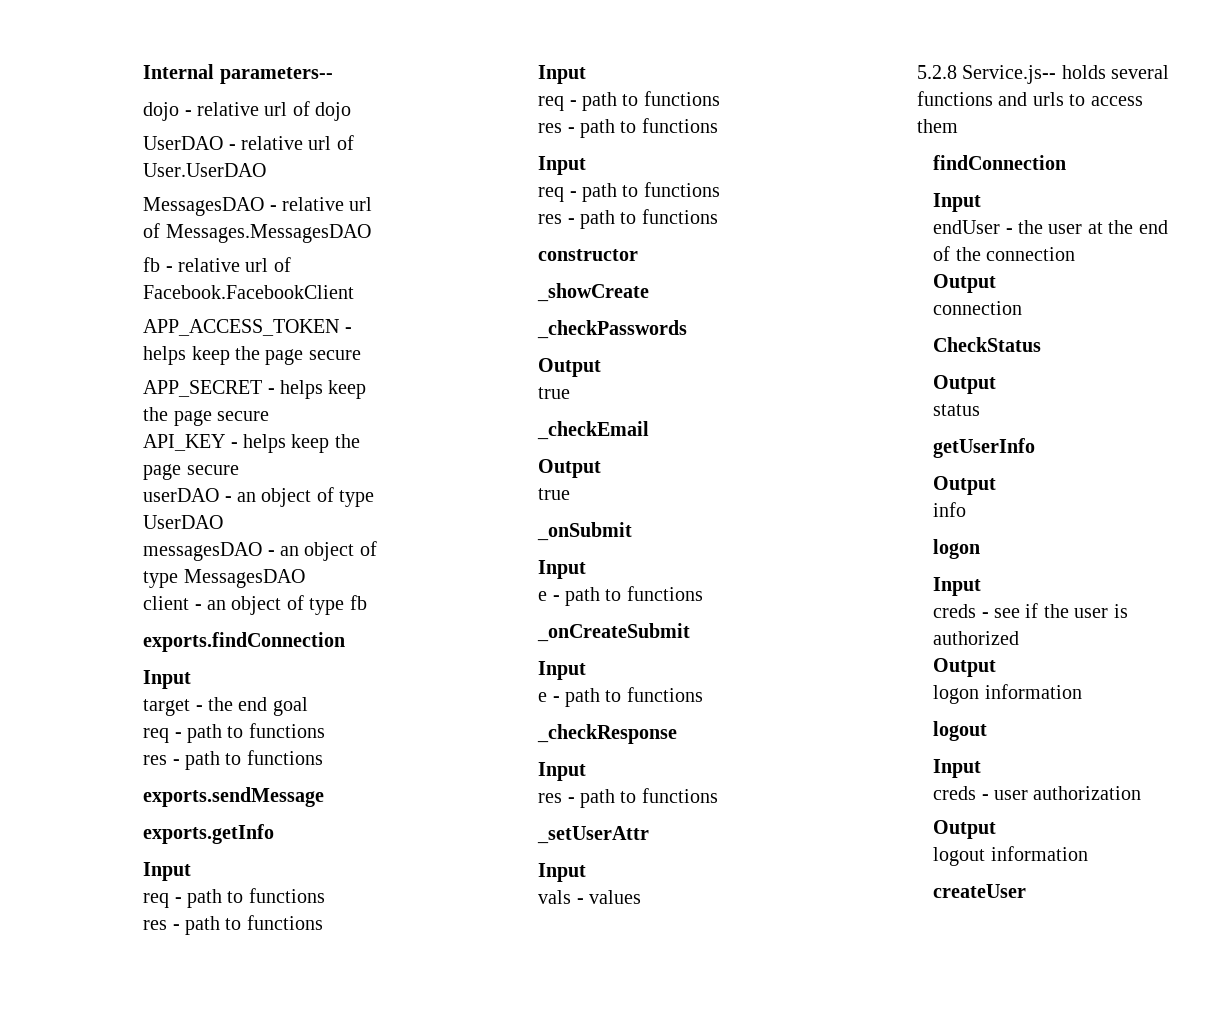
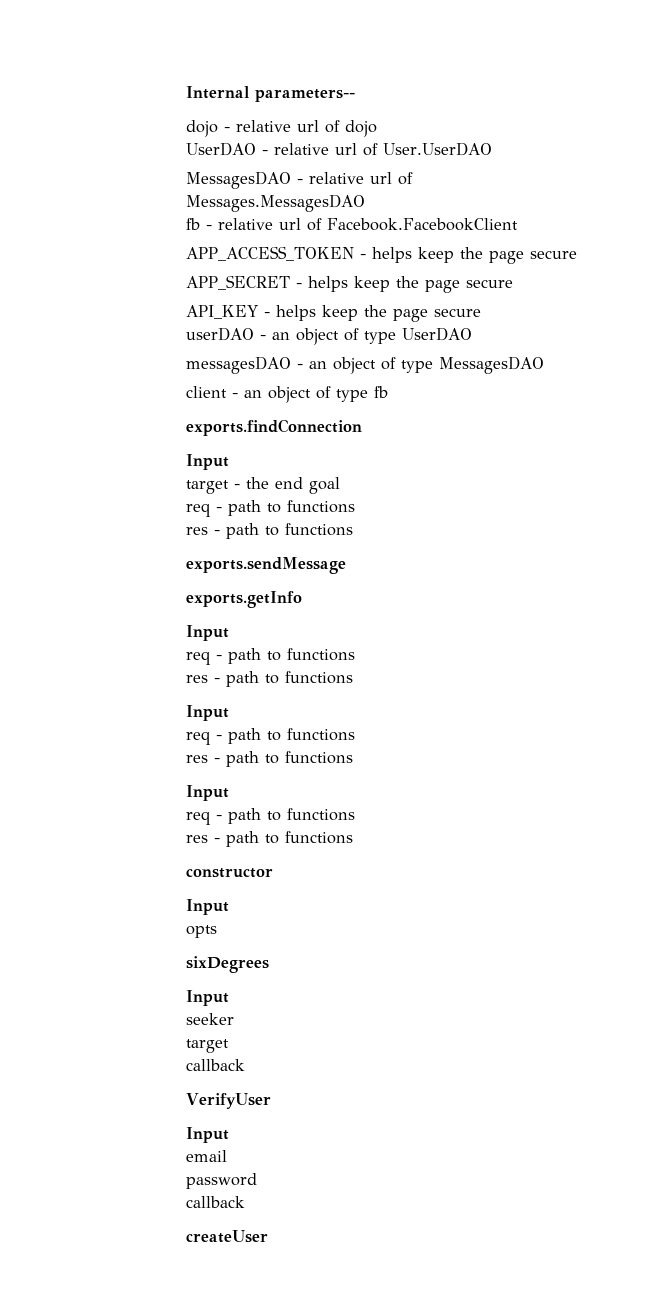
[537,283,650,302] [537,320,688,339] [538,358,602,377] [538,387,571,399] [537,421,650,440] [538,459,602,478] [538,488,571,500] [537,522,633,541] [538,560,587,579] [538,586,703,606] [537,623,691,642] [538,661,587,680] [538,687,703,707] [537,724,678,744] [538,762,587,781] [538,788,718,808] [537,826,650,844] [538,863,587,882] [538,890,641,904] [917,65,1170,84] [917,91,1143,106] [917,119,959,133] [933,155,1067,170] [933,193,982,212] [933,220,1168,234] [933,246,1075,261] [933,274,997,293] [933,301,1023,315] [933,337,1042,352] [933,375,997,394] [933,404,981,416] [933,438,1036,458] [933,476,997,495] [933,502,967,517] [933,539,981,559] [933,577,982,596] [933,603,1128,618] [933,631,1020,645] [933,658,997,677] [933,684,1082,704] [933,721,988,741] [933,759,982,778] [933,786,1142,800] [933,820,997,839] [933,846,1088,866] _showCreate // _checkPasswords // Output // true // _checkEmail // Output // true // _onSubmit // Input // e - path to functions // _onCreateSubmit // Input // e - path to functions // _checkResponse // Input // res - path to functions // _setUserAttr // Input // vals - values // 5.2.8 Service.js-- holds several functions and urls to access them // findConnection // Input // endUser - the user at the end of the connection // Output // connection // CheckStatus // Output // status // getUserInfo // Output // info // logon // Input // creds - see if the user is authorized // Output // logon information // logout // Input // creds - user authorization // Output // logout information -> [186,899,230,915] [186,925,218,938] [186,956,270,973] [186,990,230,1006] [186,1013,235,1025] [186,1039,230,1053] [186,1059,246,1071] [186,1093,272,1109] [186,1127,230,1143] [186,1150,228,1162] [186,1173,258,1189] [186,1196,246,1208] Input // opts // sixDegrees // Input // seeker // target // callback // VerifyUser // Input // email // password // callback

